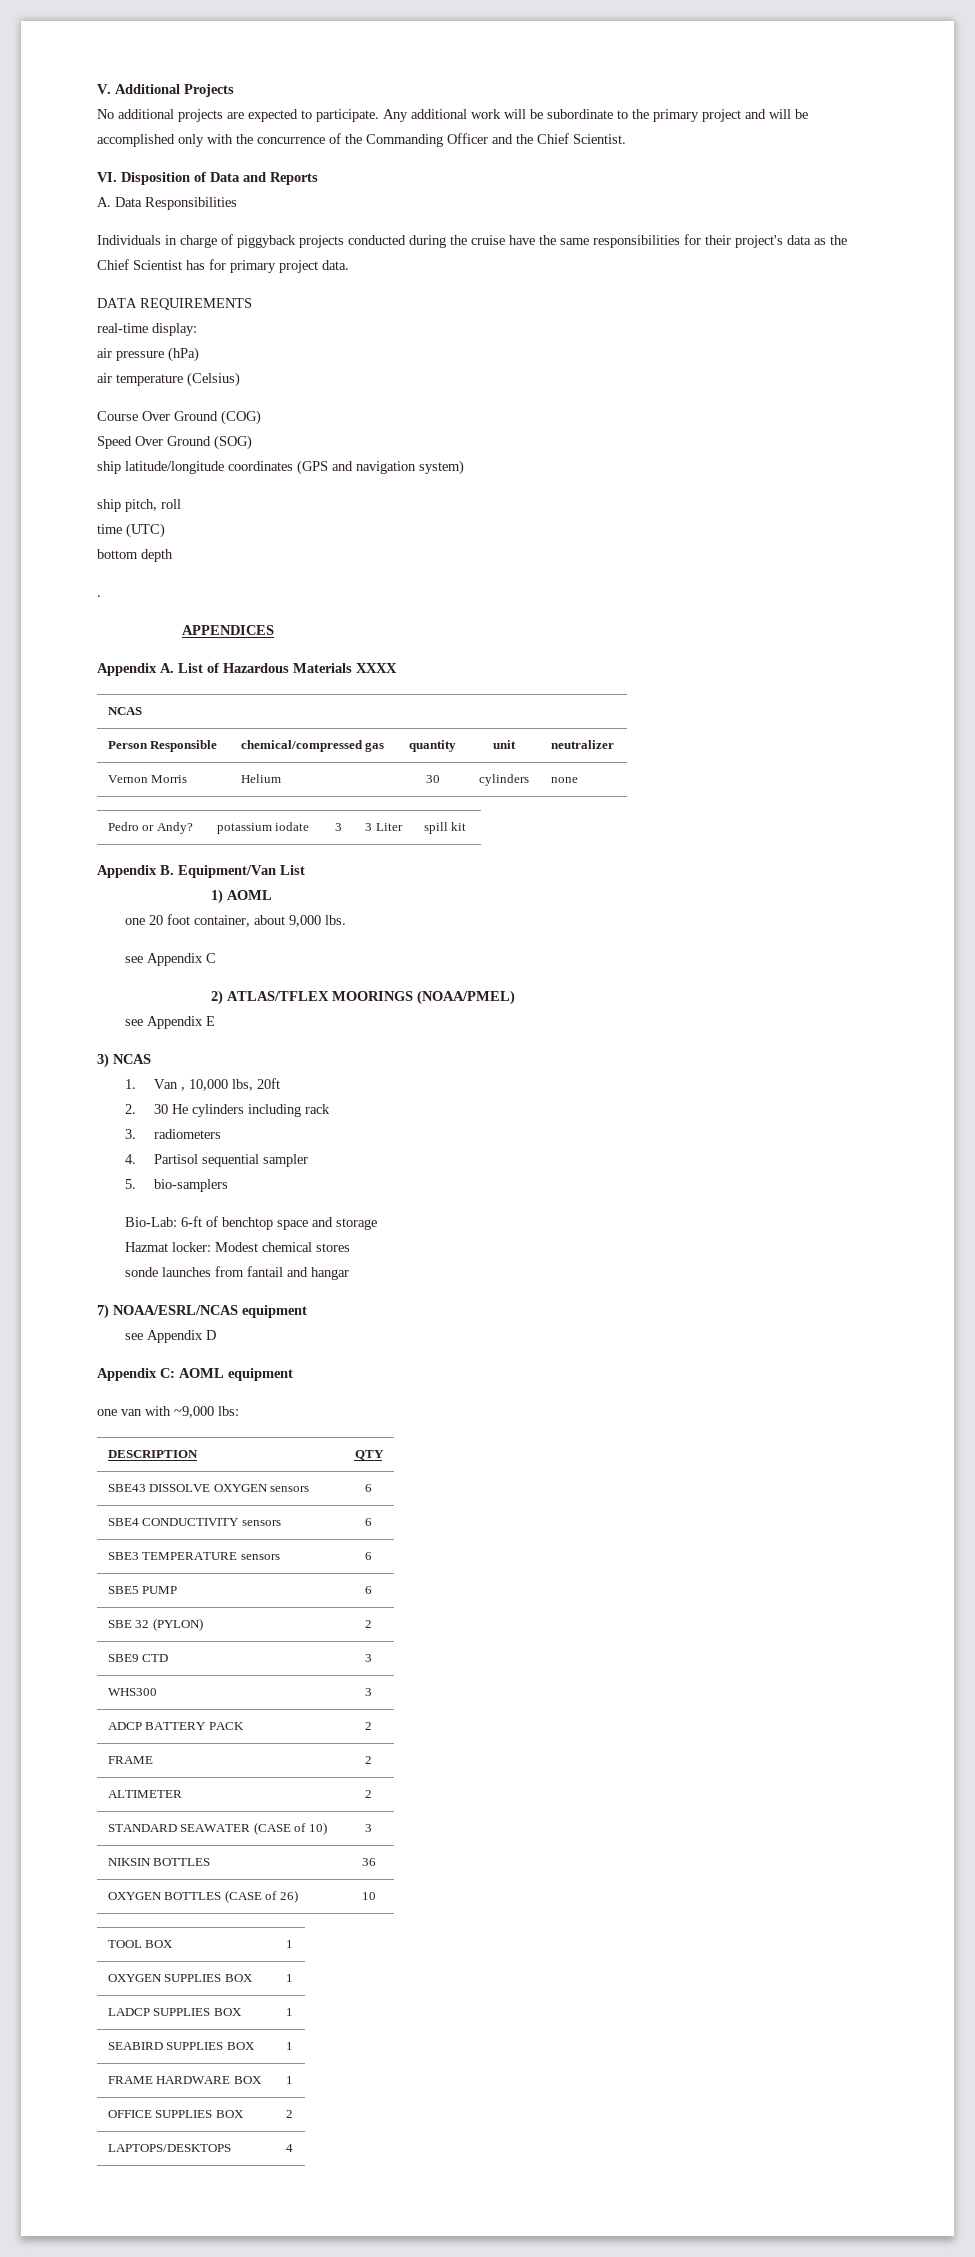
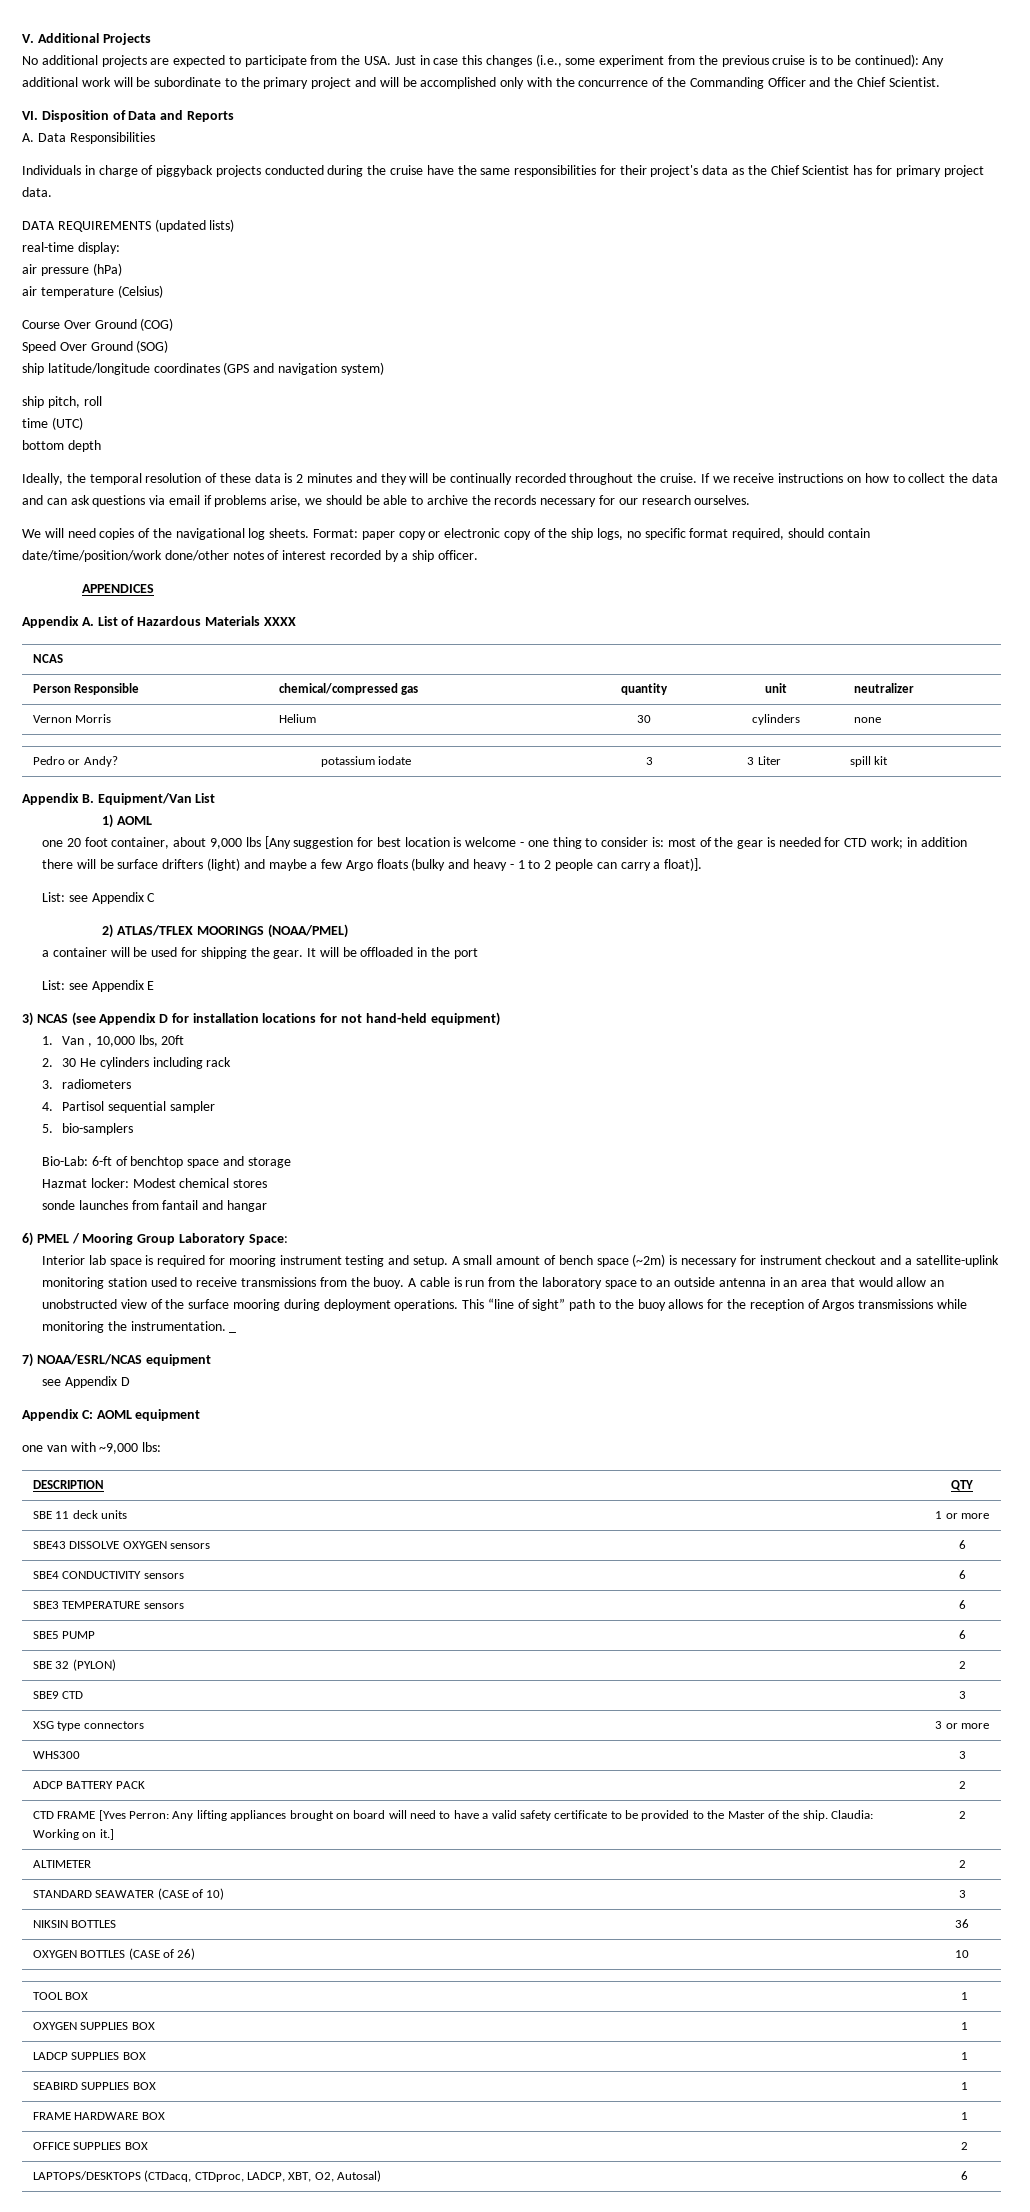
[316,109,379,122] participate. -> [244,54,919,67] participate from the USA. Just in case this changes (i.e., some experiment from the previous cruise is to be continued):
(252, 304) none -> [154,219,235,232] (updated lists)
[97,595,101,597] . -> [22,473,998,485] [22,495,751,507] [22,528,870,540] [22,550,479,562] Ideally, the temporal resolution of these data is 2 minutes and they will be continually recorded throughout the cruise. If we receive instructions on how to collect the data and can ask questions via email if problems arise, we should be able to archive the records necessary for our research ourselves. // We will need copies of the navigational log sheets. Format: paper copy or electronic copy of the ship logs, no specific format required, should contain date/time/position/work done/other notes of interest recorded by a ship officer.
[325,915,347,925] lbs. // -> [245,836,967,849] [42,858,703,871] [42,892,66,902] lbs [Any suggestion for best location is welcome - one thing to consider is: most of the gear is needed for CTD work; in addition there will be surface drifters (light) and maybe a few Argo floats (bulky and heavy - 1 to 2 people can carry a float)]. // List:
(515, 997) none -> [42,947,478,959] [42,980,66,990] a container will be used for shipping the gear. It will be offloaded in the port // List:
(151, 1059) none -> [71,1012,500,1026] (see Appendix D for installation locations for not hand-held equipment)
(350, 1273) none -> [22,1232,288,1246] [42,1254,999,1267] [42,1277,945,1289] [42,1298,967,1311] [42,1321,226,1333] [229,1331,237,1333] // 6) PMEL / Mooring Group Laboratory Space: // Interior lab space is required for mooring instrument testing and setup. A small amount of bench space (~2m) is necessary for instrument checkout and a satellite-uplink monitoring station used to receive transmissions from the buoy. A cable is run from the laboratory space to an outside antenna in an area that would allow an unobstructed view of the surface mooring during deployment operations. This “line of sight” path to the buoy allows for the reception of Argos transmissions while monitoring the instrumentation. _
(384, 1455) none -> [32,1510,127,1519] [935,1511,989,1519] // SBE 11 deck units | 1 or more
(372, 1658) none -> [32,1721,144,1731] [935,1721,989,1729] // XSG type connectors | 3 or more
[107,1756,153,1764] FRAME -> [32,1810,873,1821] [32,1829,114,1840] CTD FRAME [Yves Perron: Any lifting appliances brought on board will need to have a valid safety certificate to be provided to the Master of the ship. Claudia: Working on it.]
[286,2144,293,2152] | 4 -> [144,2170,382,2182] [961,2171,968,2180] (CTDacq, CTDproc, LADCP, XBT, O2, Autosal) | 6

